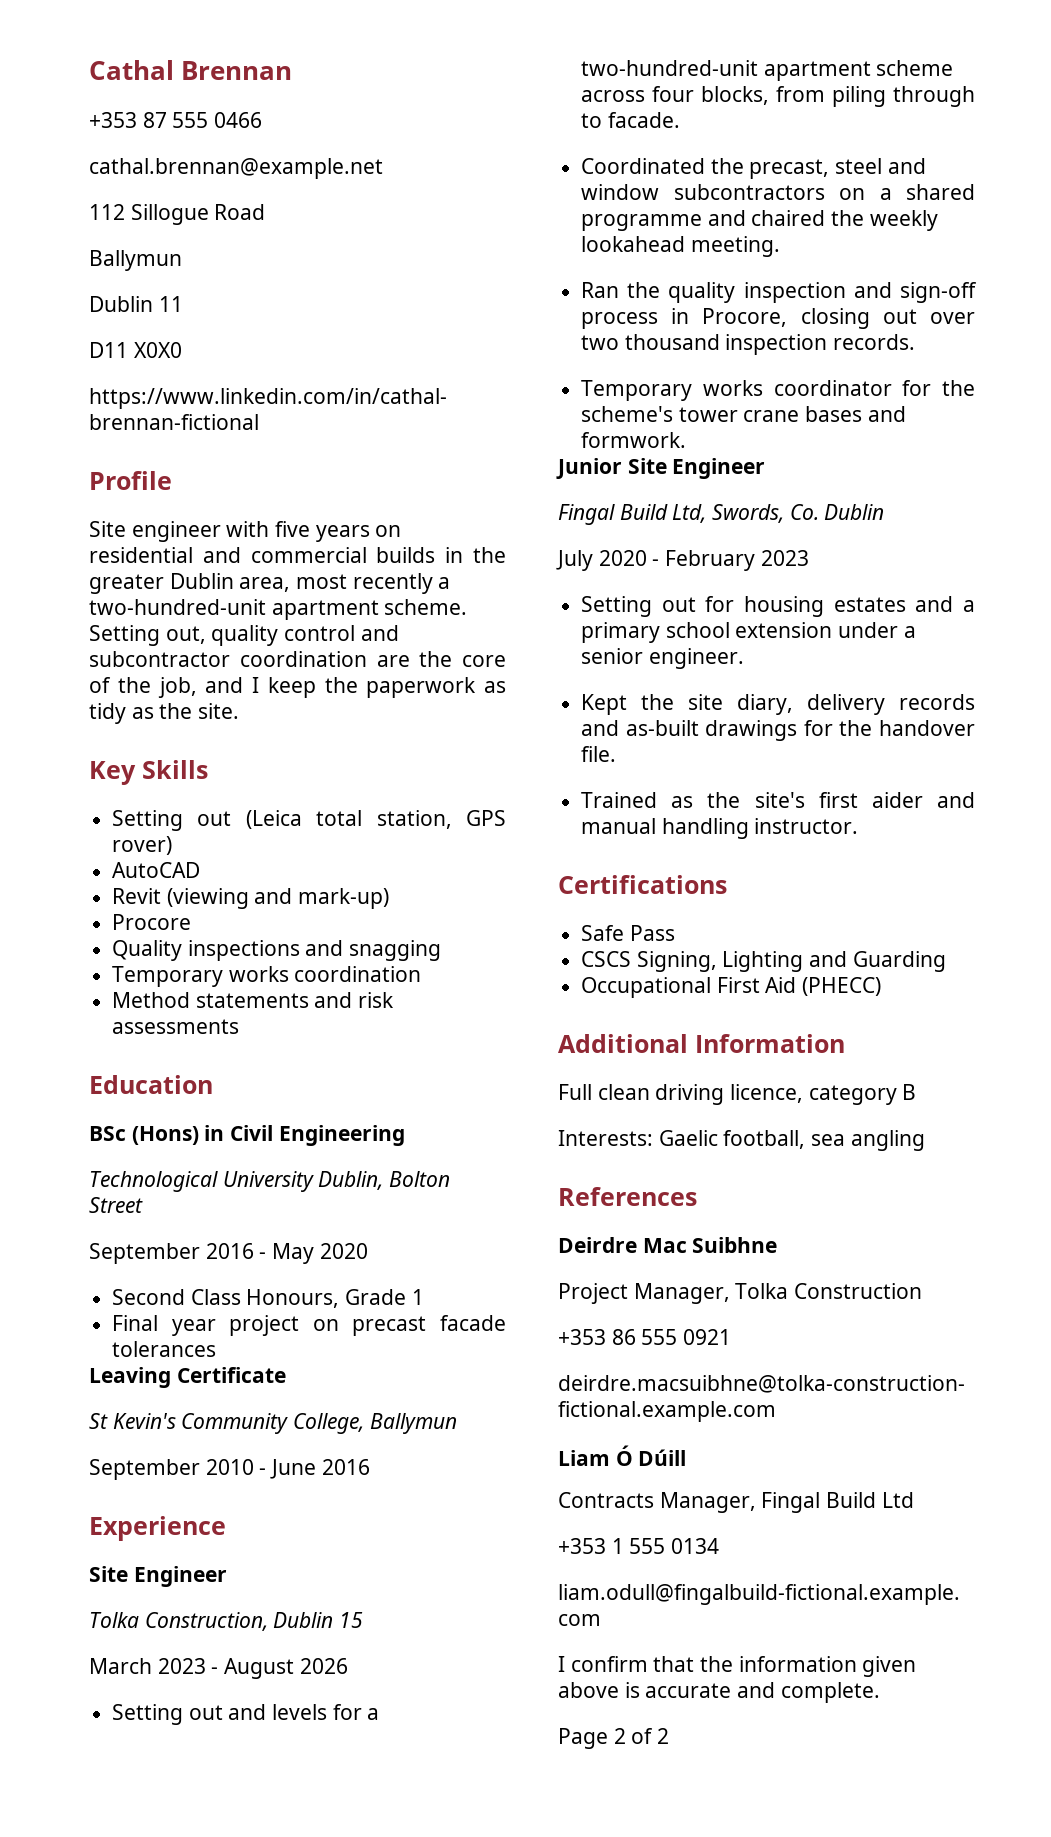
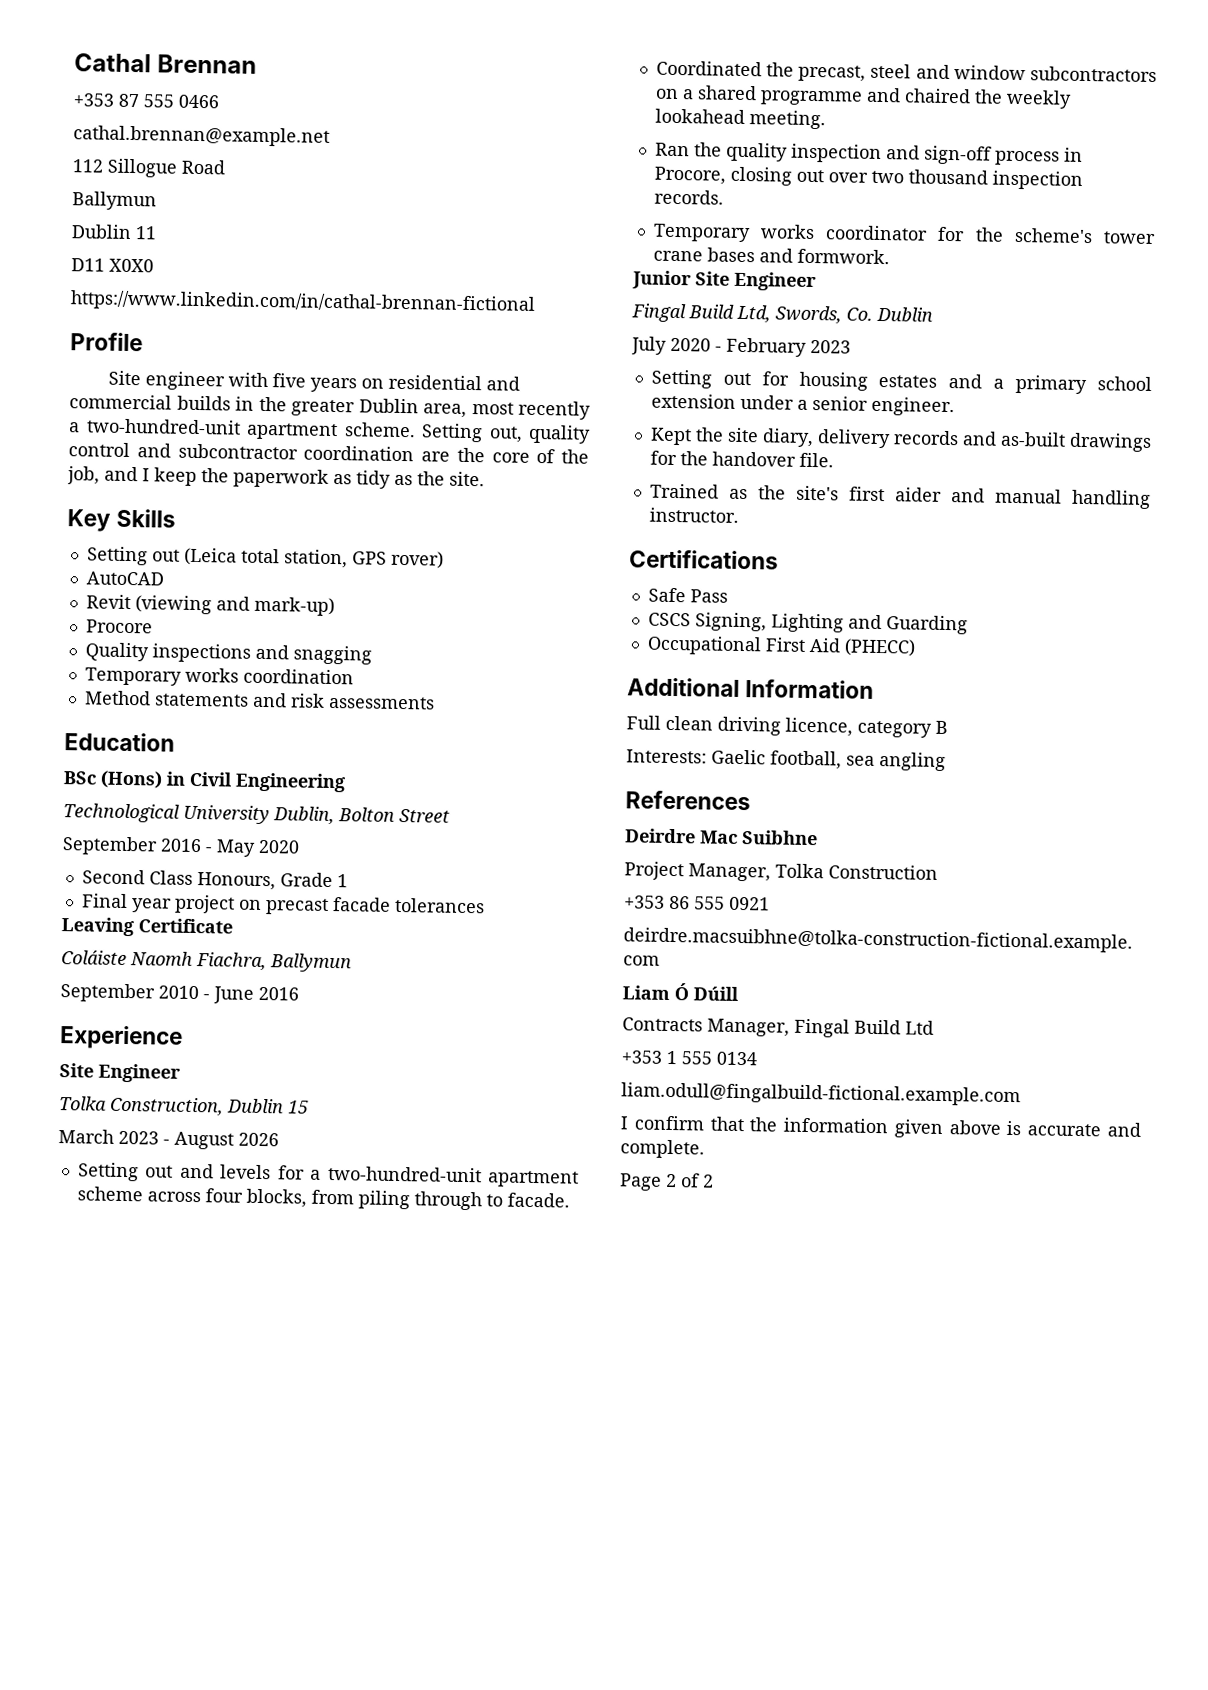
[89,1413,365,1434] St Kevin's Community College, -> [61,950,267,971] Coláiste Naomh Fiachra,

